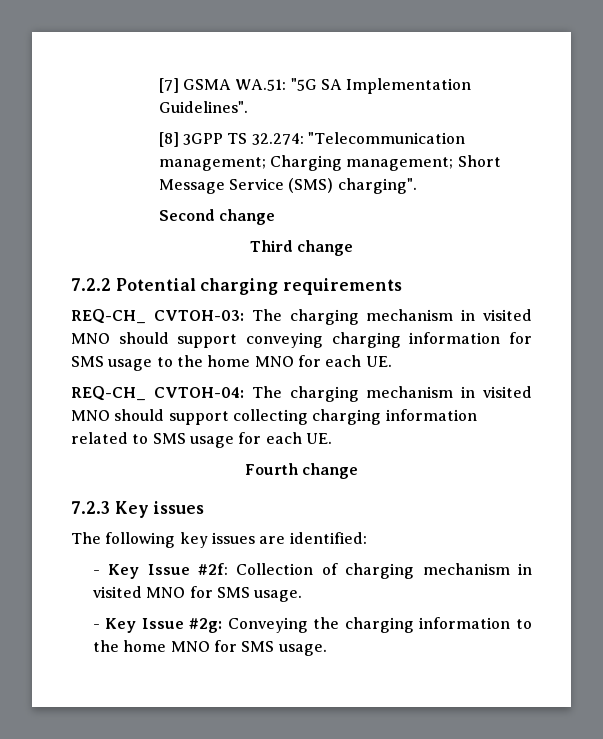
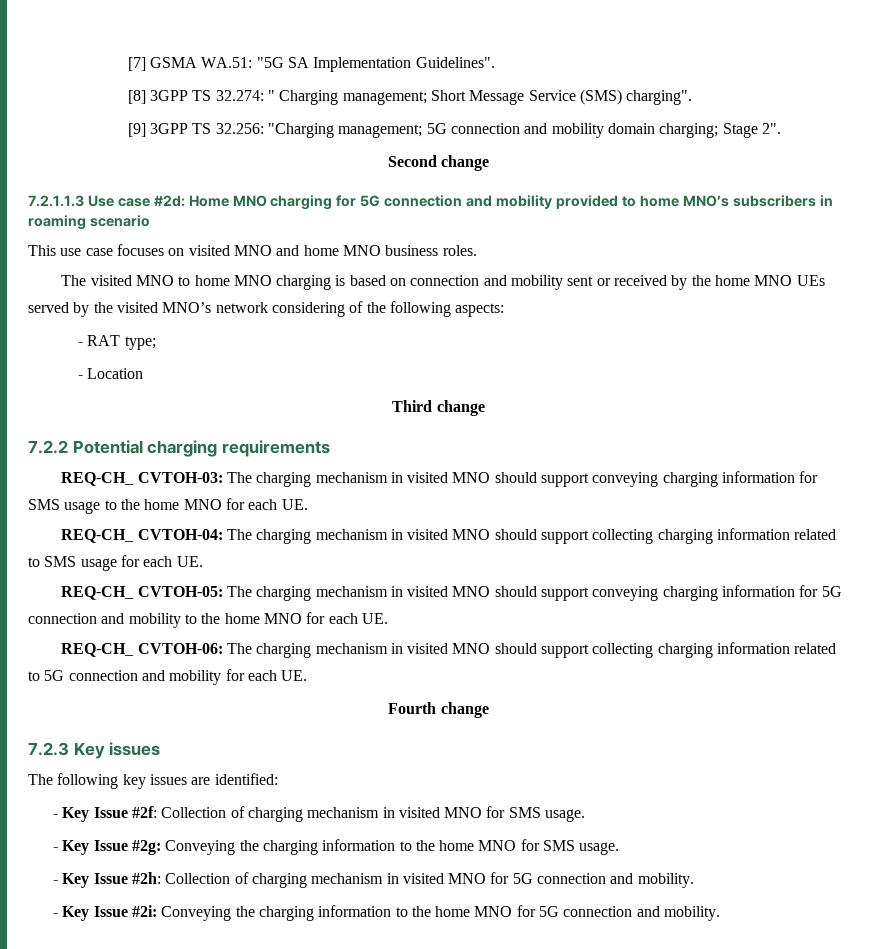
[307,132,465,144] [158,157,266,171] "Telecommunication management; -> [268,90,276,101] "
[158,209,276,225] Second change -> [127,123,781,138] [387,155,490,171] [28,195,833,210] [28,215,150,230] [28,244,477,256] [61,275,825,290] [28,301,505,317] [77,335,156,350] [77,368,144,379] [9] 3GPP TS 32.256: "Charging management; 5G connection and mobility domain charging; Stage 2". // Second change // 7.2.1.1.3 Use case #2d: Home MNO charging for 5G connection and mobility provided to home MNO’s subscribers in roaming scenario // This use case focuses on visited MNO and home MNO business roles. // The visited MNO to home MNO charging is based on connection and mobility sent or received by the home MNO UEs served by the visited MNO’s network considering of the following aspects: // - RAT type; // - Location
(332, 438) none -> [61,585,842,601] [28,612,388,628] [61,642,837,658] [28,669,308,685] // REQ-CH_ CVTOH-05: The charging mechanism in visited MNO should support conveying charging information for 5G connection and mobility to the home MNO for each UE. // REQ-CH_ CVTOH-06: The charging mechanism in visited MNO should support collecting charging information related to 5G connection and mobility for each UE.
(327, 650) none -> [52,872,694,888] [52,905,721,921] // - Key Issue #2h: Collection of charging mechanism in visited MNO for 5G connection and mobility. // - Key Issue #2i: Conveying the charging information to the home MNO for 5G connection and mobility.

